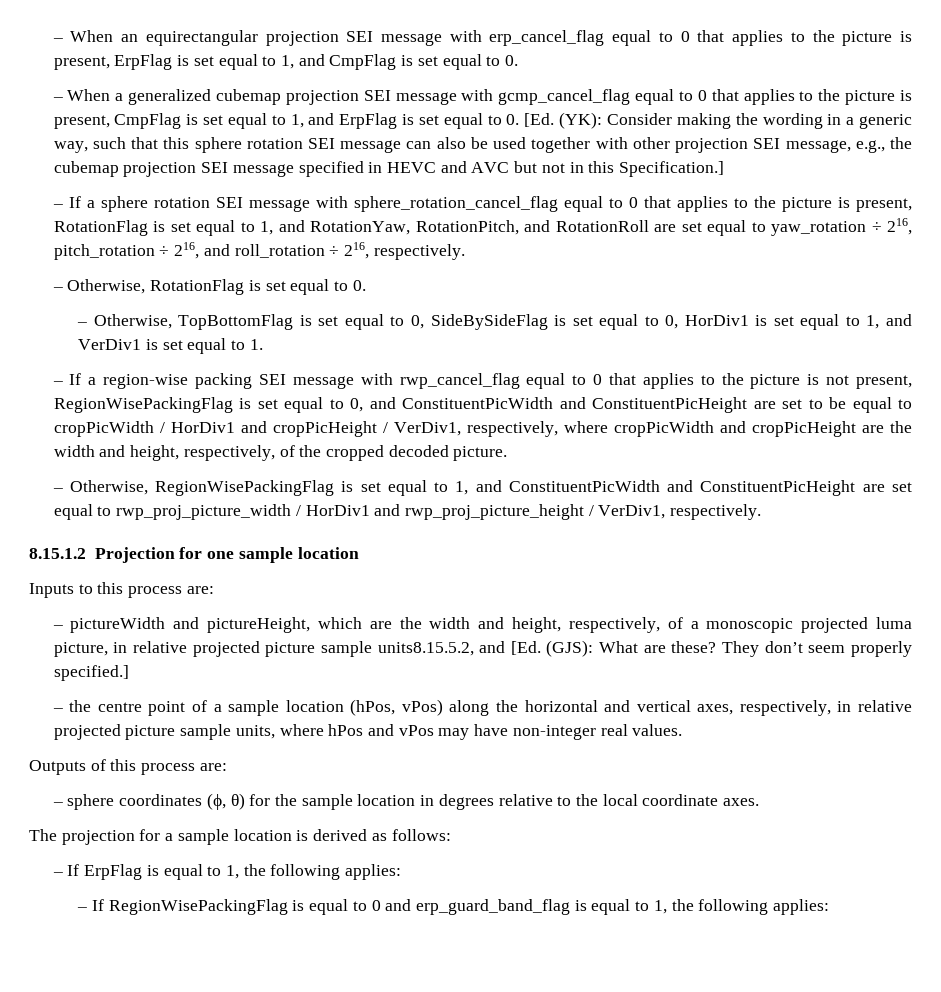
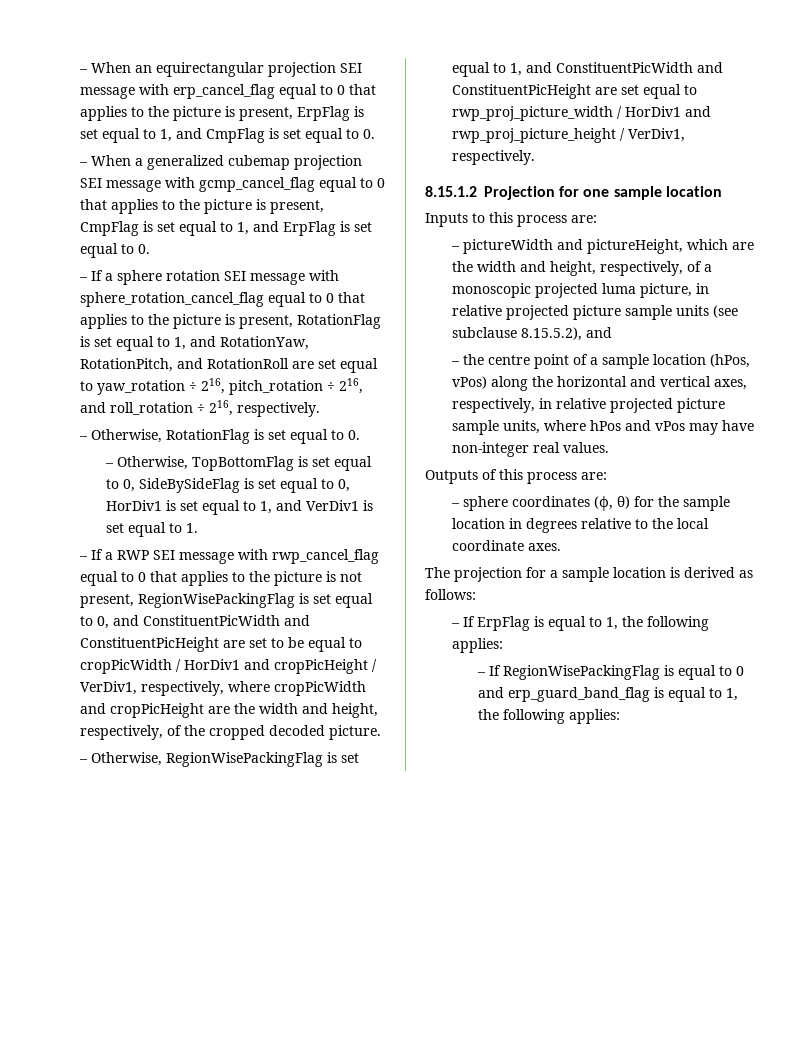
[524,112,913,129] [53,137,912,153] [53,161,725,177] [Ed. (YK): Consider making the wording in a generic way, such that this sphere rotation SEI message can also be used together with other projection SEI message, e.g., the cubemap projection SEI message specified in HEVC and AVC but not in this Specification.] -> (150, 249) none
[103,373,253,389] region-wise packing -> [116,550,149,560] RWP
[377,640,913,657] [53,665,129,681] units8.15.5.2, and [Ed. (GJS): What are these? They don’t seem properly specified.] -> [675,305,738,318] [451,327,612,341] units (see subclause 8.15.5.2), and

